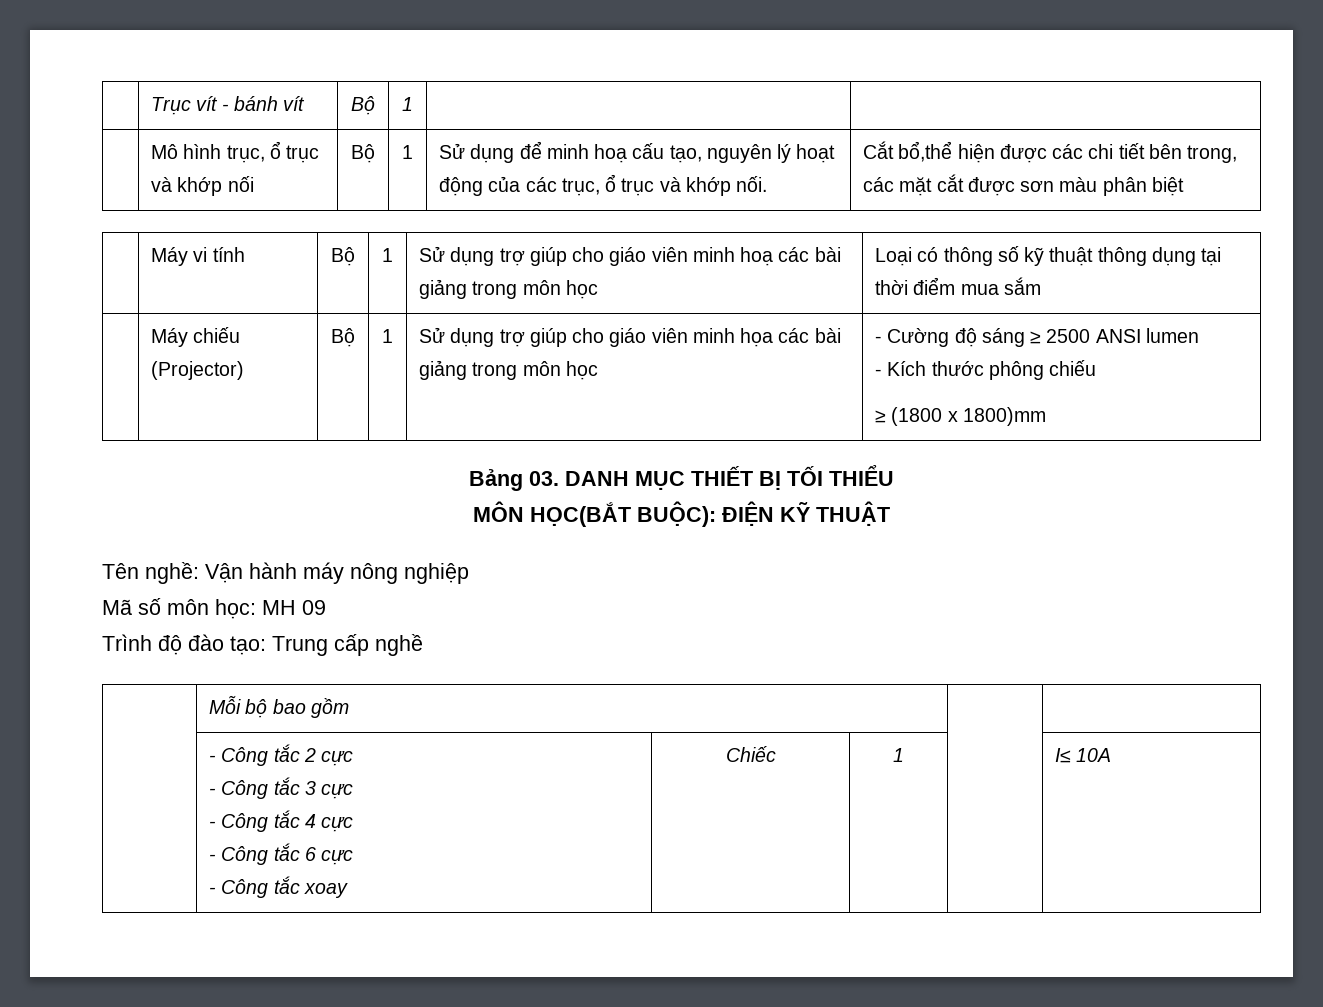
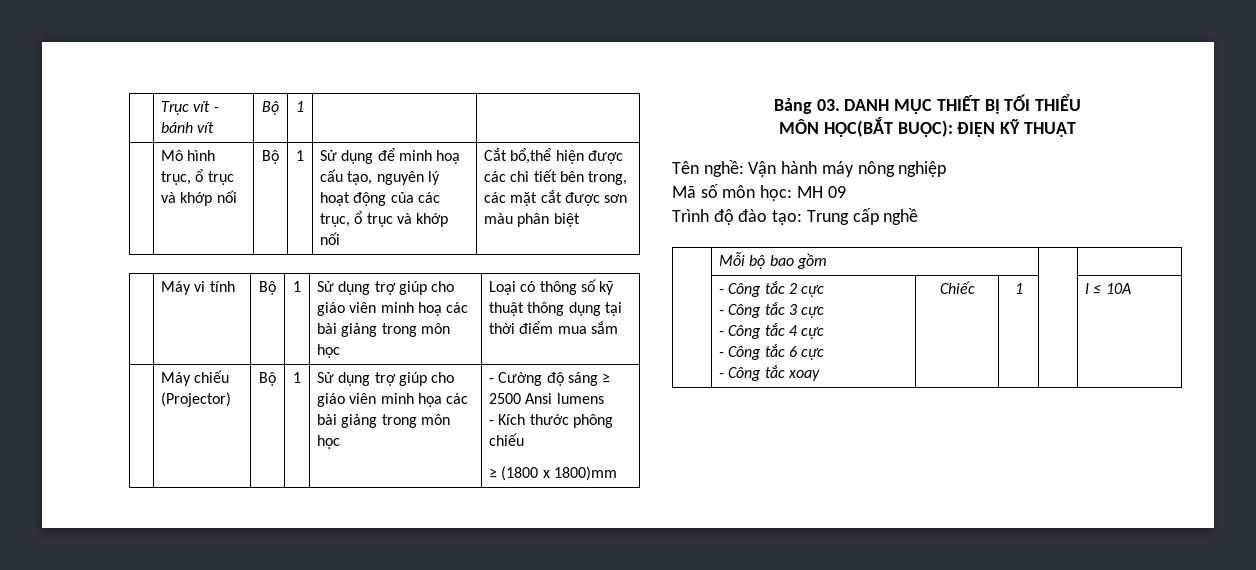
[736,176,768,192] nối. -> [320,232,341,245] nối
[1095,328,1199,343] ANSI lumen -> [525,393,604,404] Ansi lumens
[1055,748,1072,763] I≤ -> [1085,283,1102,294] I ≤

